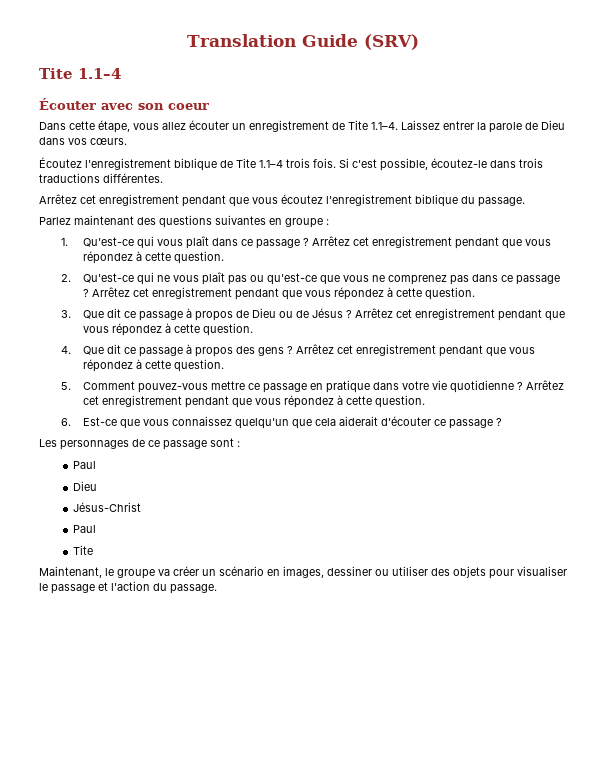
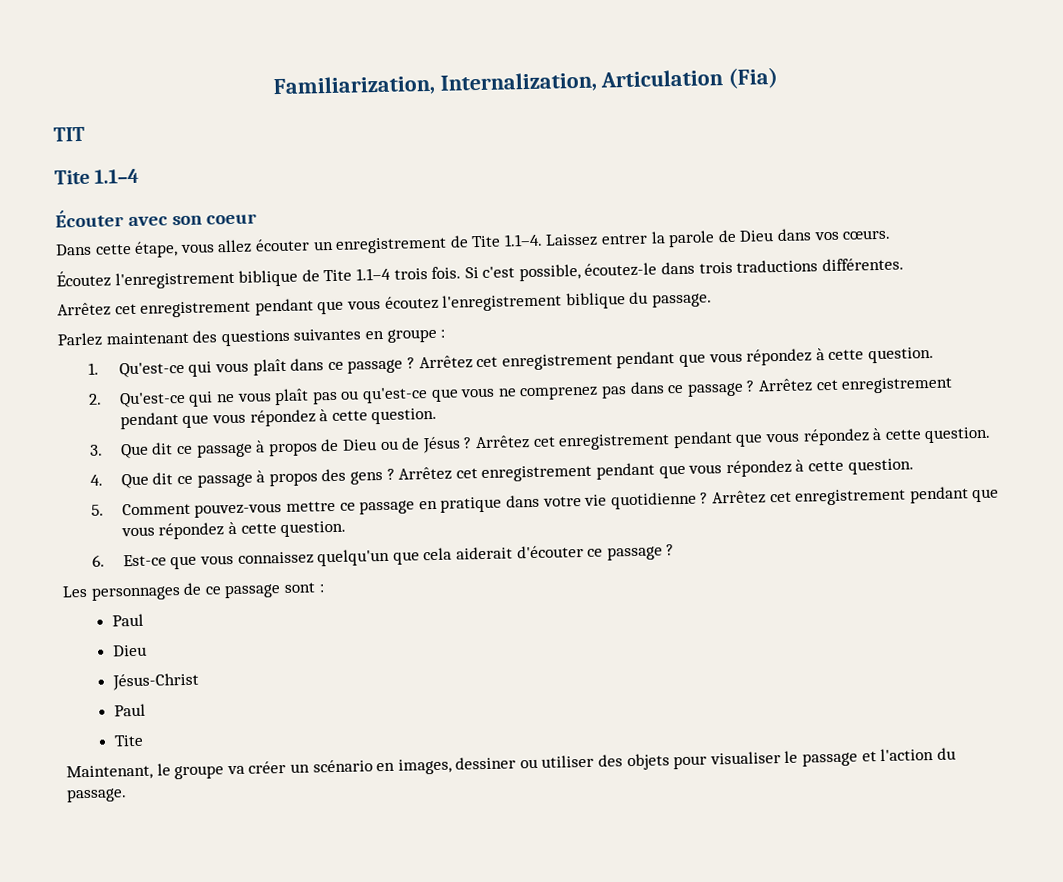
[187,34,419,50] Translation Guide (SRV) -> [272,66,779,98] [53,126,85,142] Familiarization, Internalization, Articulation (Fia) // TIT

